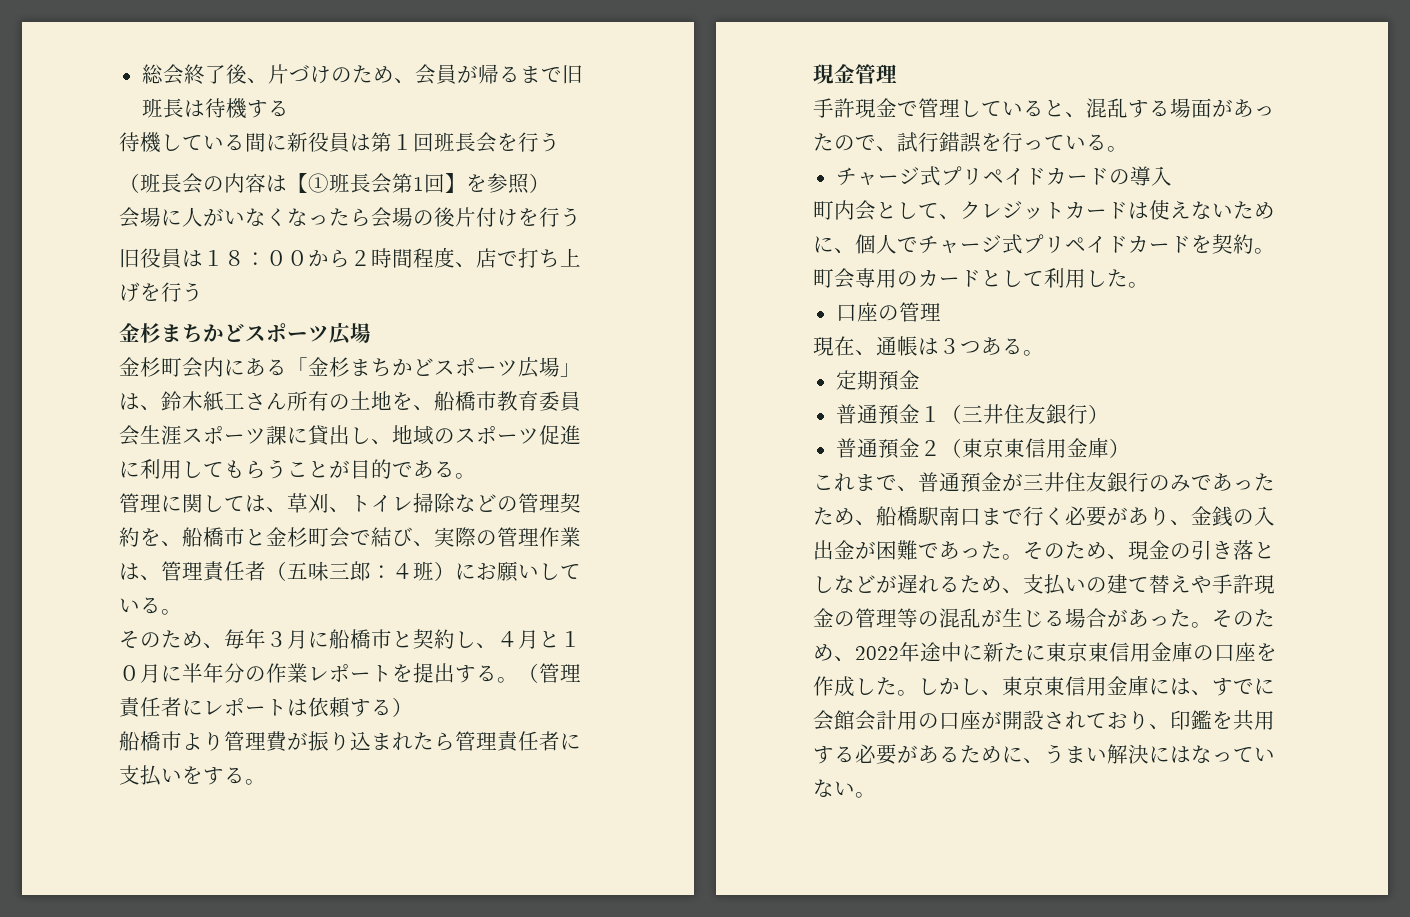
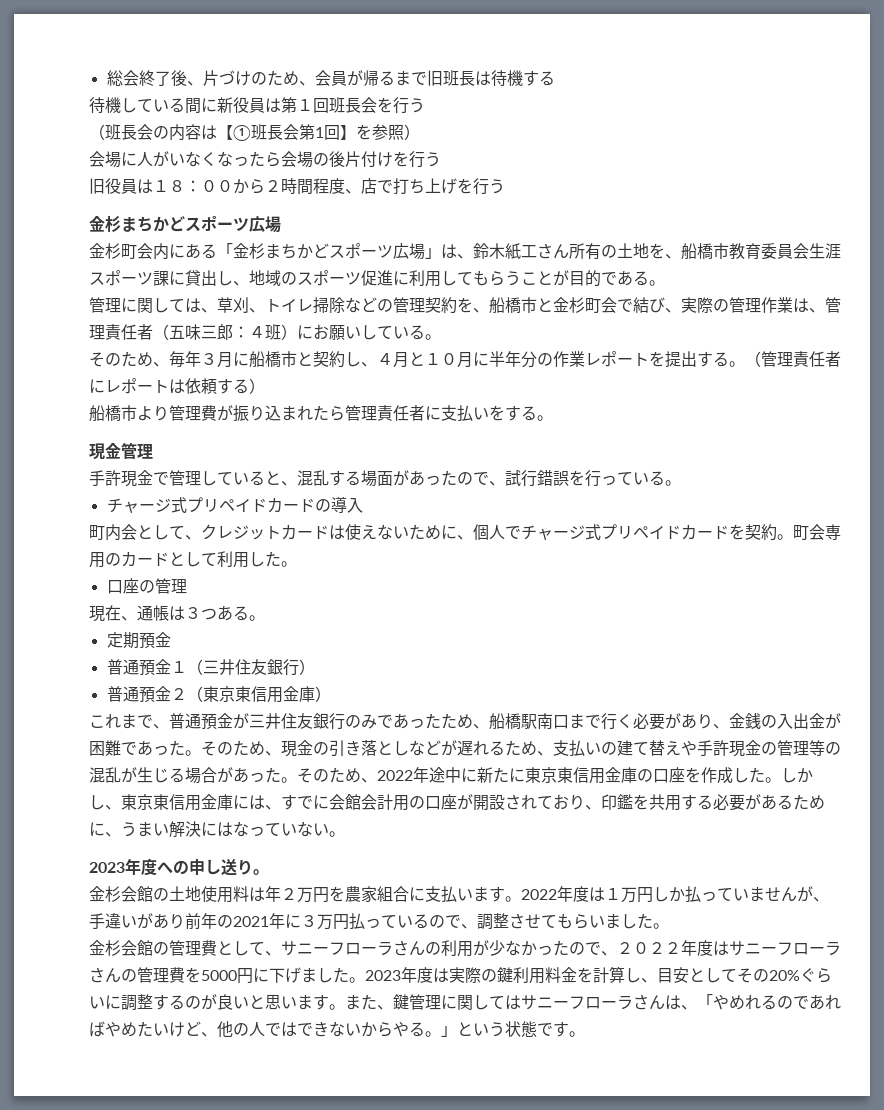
(876, 795) none -> [89,858,269,876] [89,886,829,903] [89,913,669,930] [89,940,841,957] [89,966,832,984] [89,994,841,1011] [89,1021,585,1038] // 2023年度への申し送り。 // 金杉会館の土地使用料は年２万円を農家組合に支払います。2022年度は１万円しか払っていませんが、手違いがあり前年の2021年に３万円払っているので、調整させてもらいました。 // 金杉会館の管理費として、サニーフローラさんの利用が少なかったので、２０２２年度はサニーフローラさんの管理費を5000円に下げました。2023年度は実際の鍵利用料金を計算し、目安としてその20%ぐらいに調整するのが良いと思います。また、鍵管理に関してはサニーフローラさんは、「やめれるのであればやめたいけど、他の人ではできないからやる。」という状態です。

